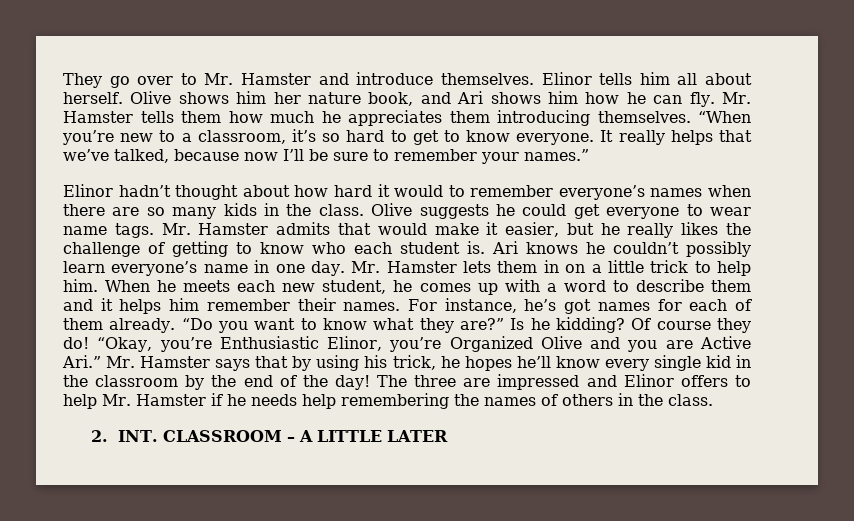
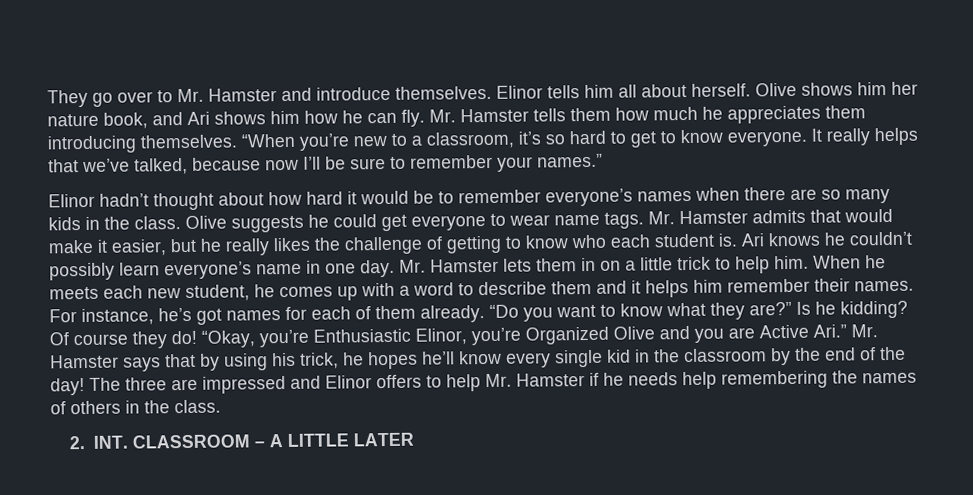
(444, 191) none -> [413,190,434,204] be

